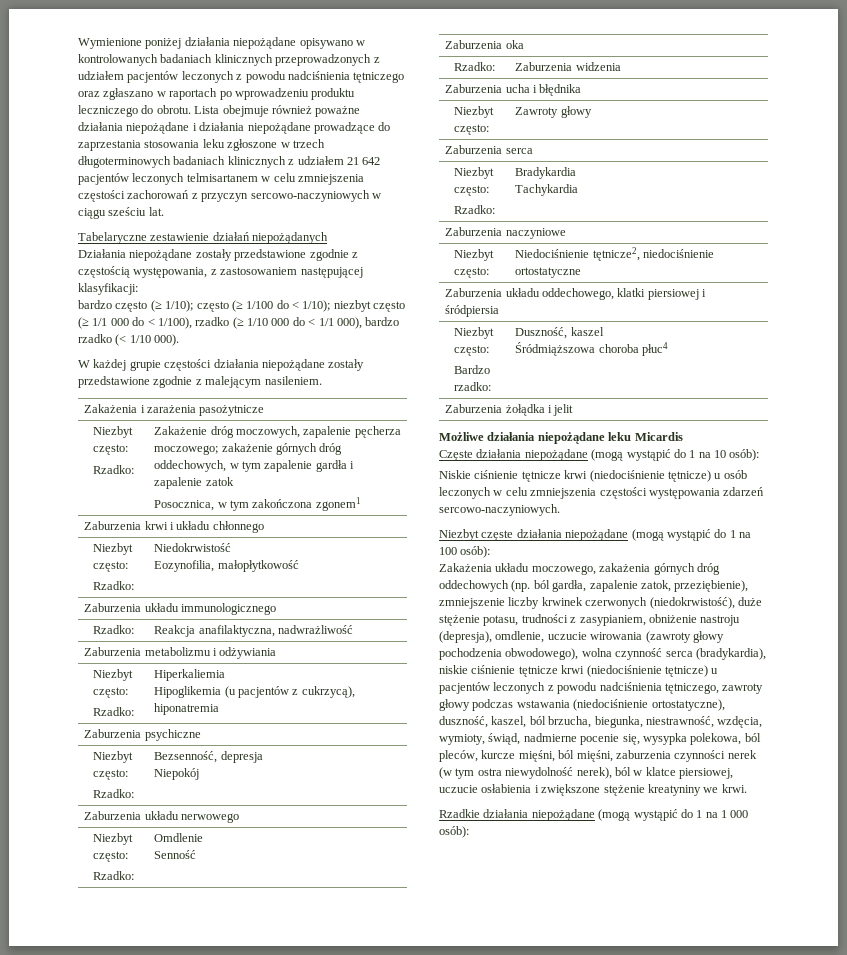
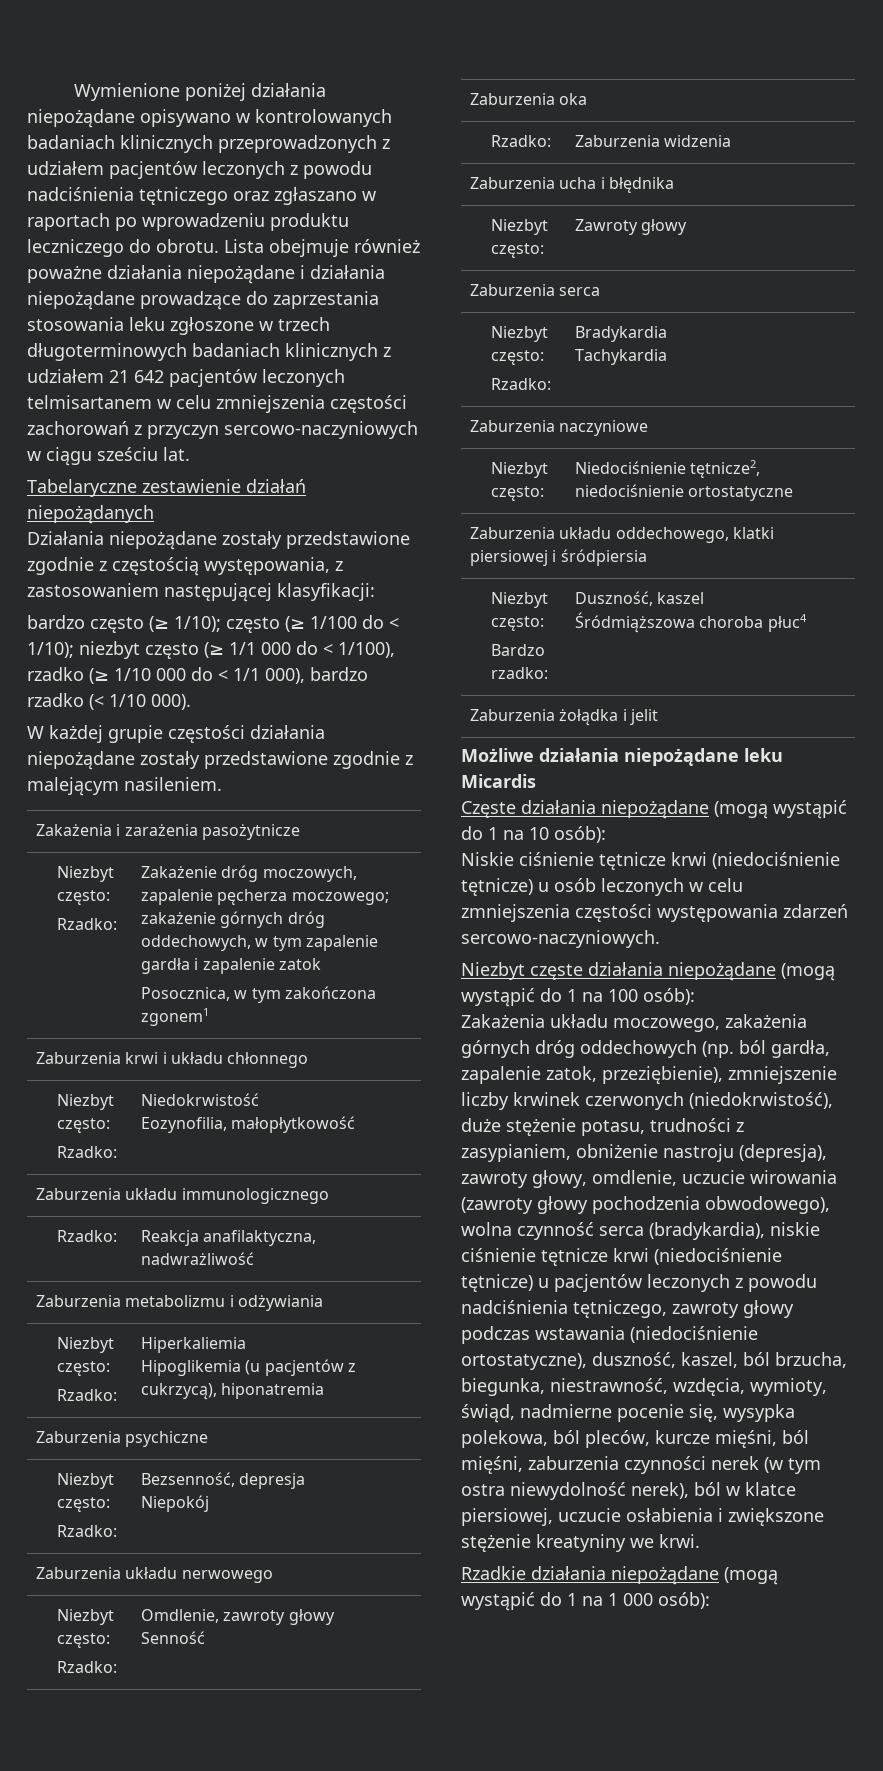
[154,833,204,842] Omdlenie -> [140,1609,335,1625] Omdlenie, zawroty głowy
(492, 637) none -> [461,1170,587,1188] zawroty głowy,

